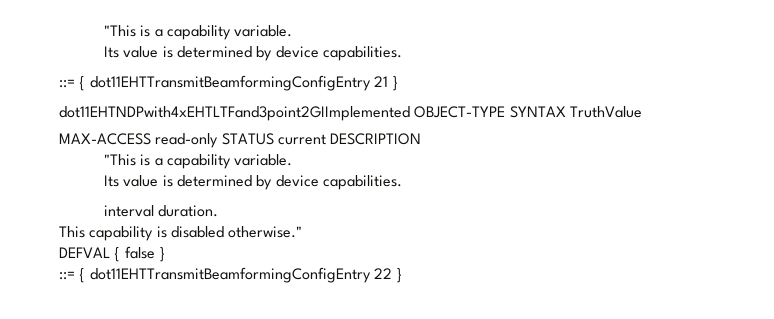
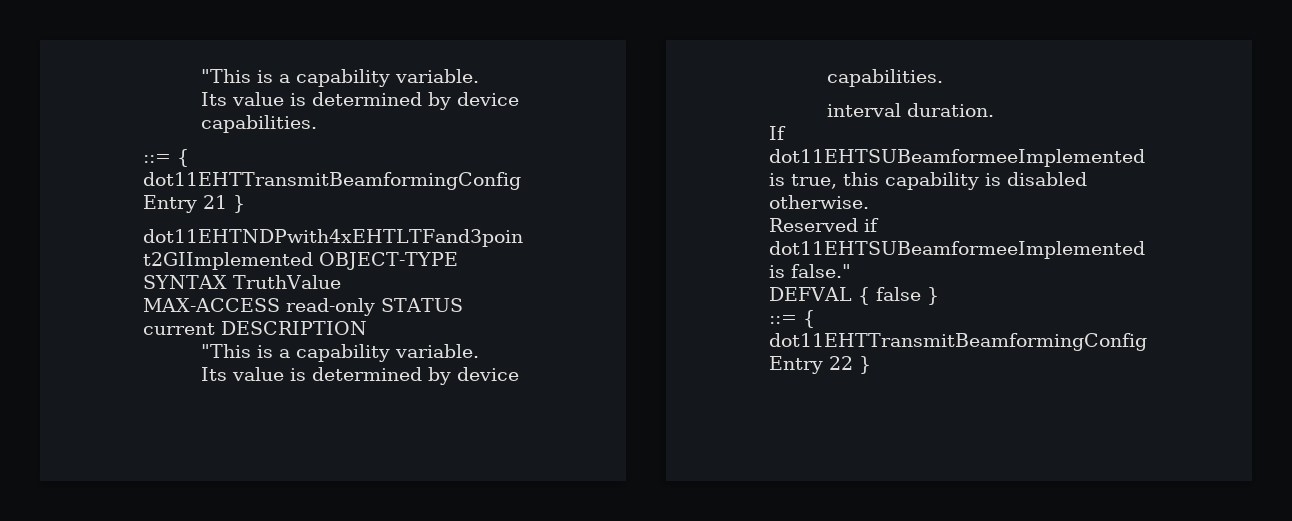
[59,226,303,241] This capability is disabled otherwise." -> [769,126,786,140] [769,149,1145,167] [769,172,1087,190] [769,195,869,209] [769,218,879,232] [769,241,1145,259] [769,264,851,278] If dot11EHTSUBeamformeeImplemented is true, this capability is disabled otherwise. // Reserved if dot11EHTSUBeamformeeImplemented is false."

